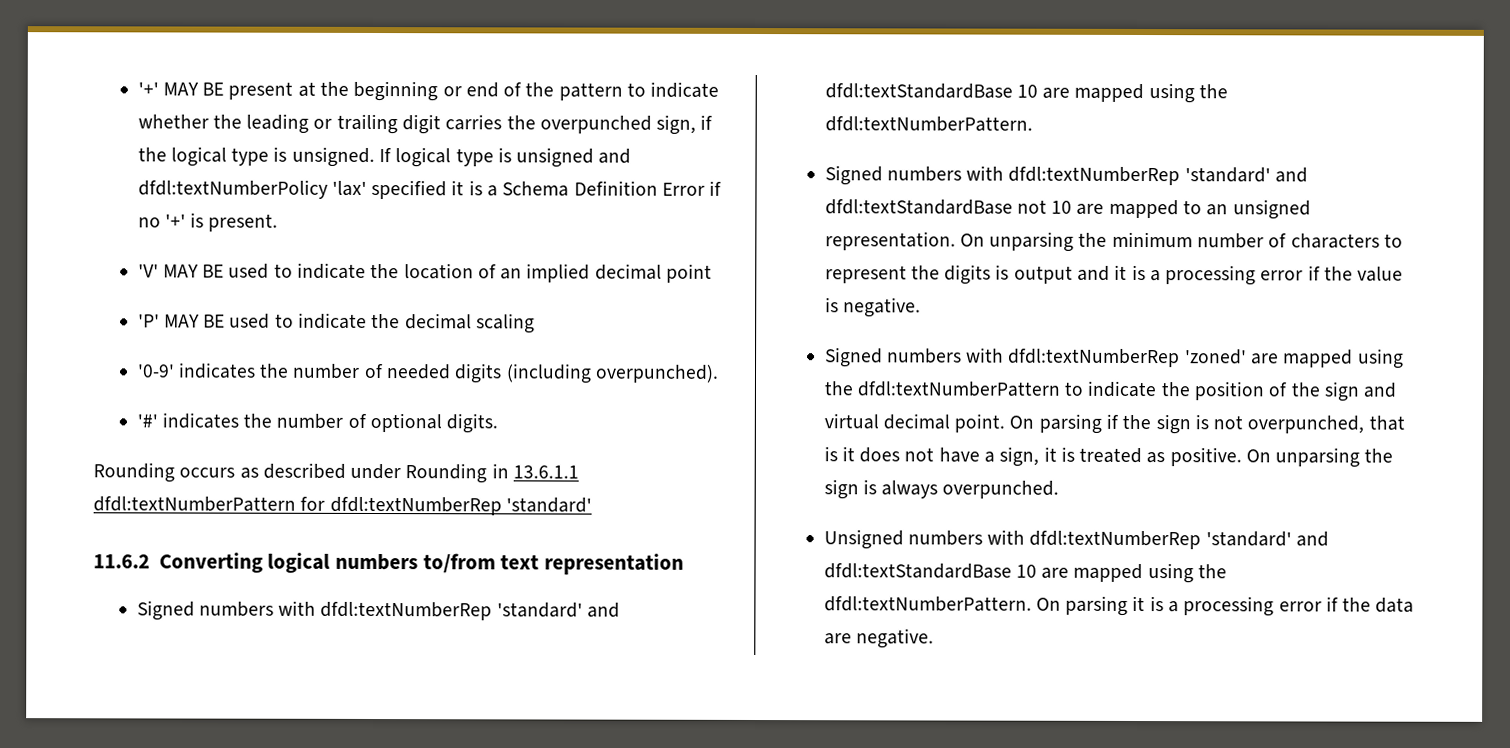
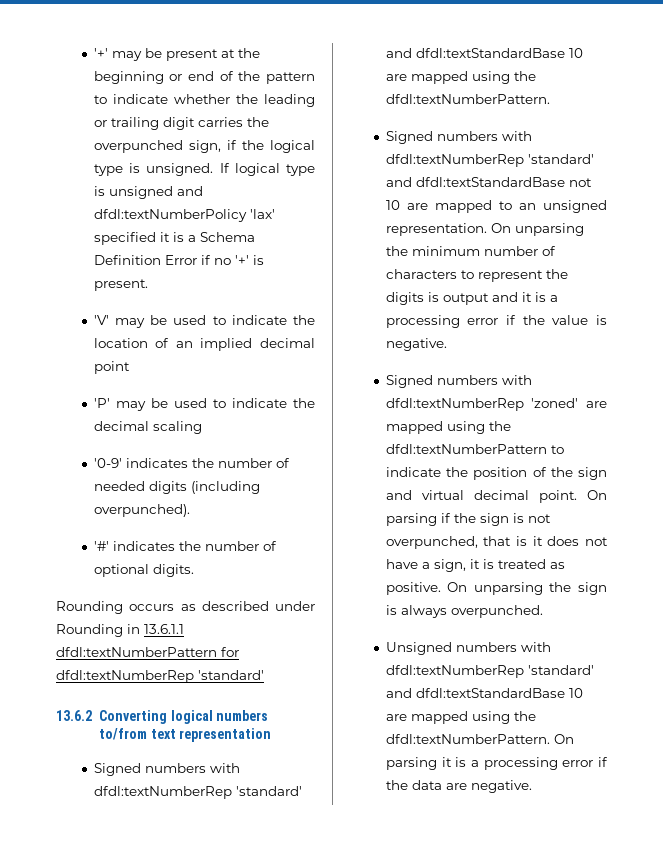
[137,81,225,96] '+' MAY BE -> [93,48,162,61] '+' may be
[162,264,225,278] MAY BE -> [115,315,168,328] may be
[163,314,226,328] MAY BE -> [115,398,168,411] may be
[93,554,150,569] 11.6.2 -> [56,710,92,721] 13.6.2

